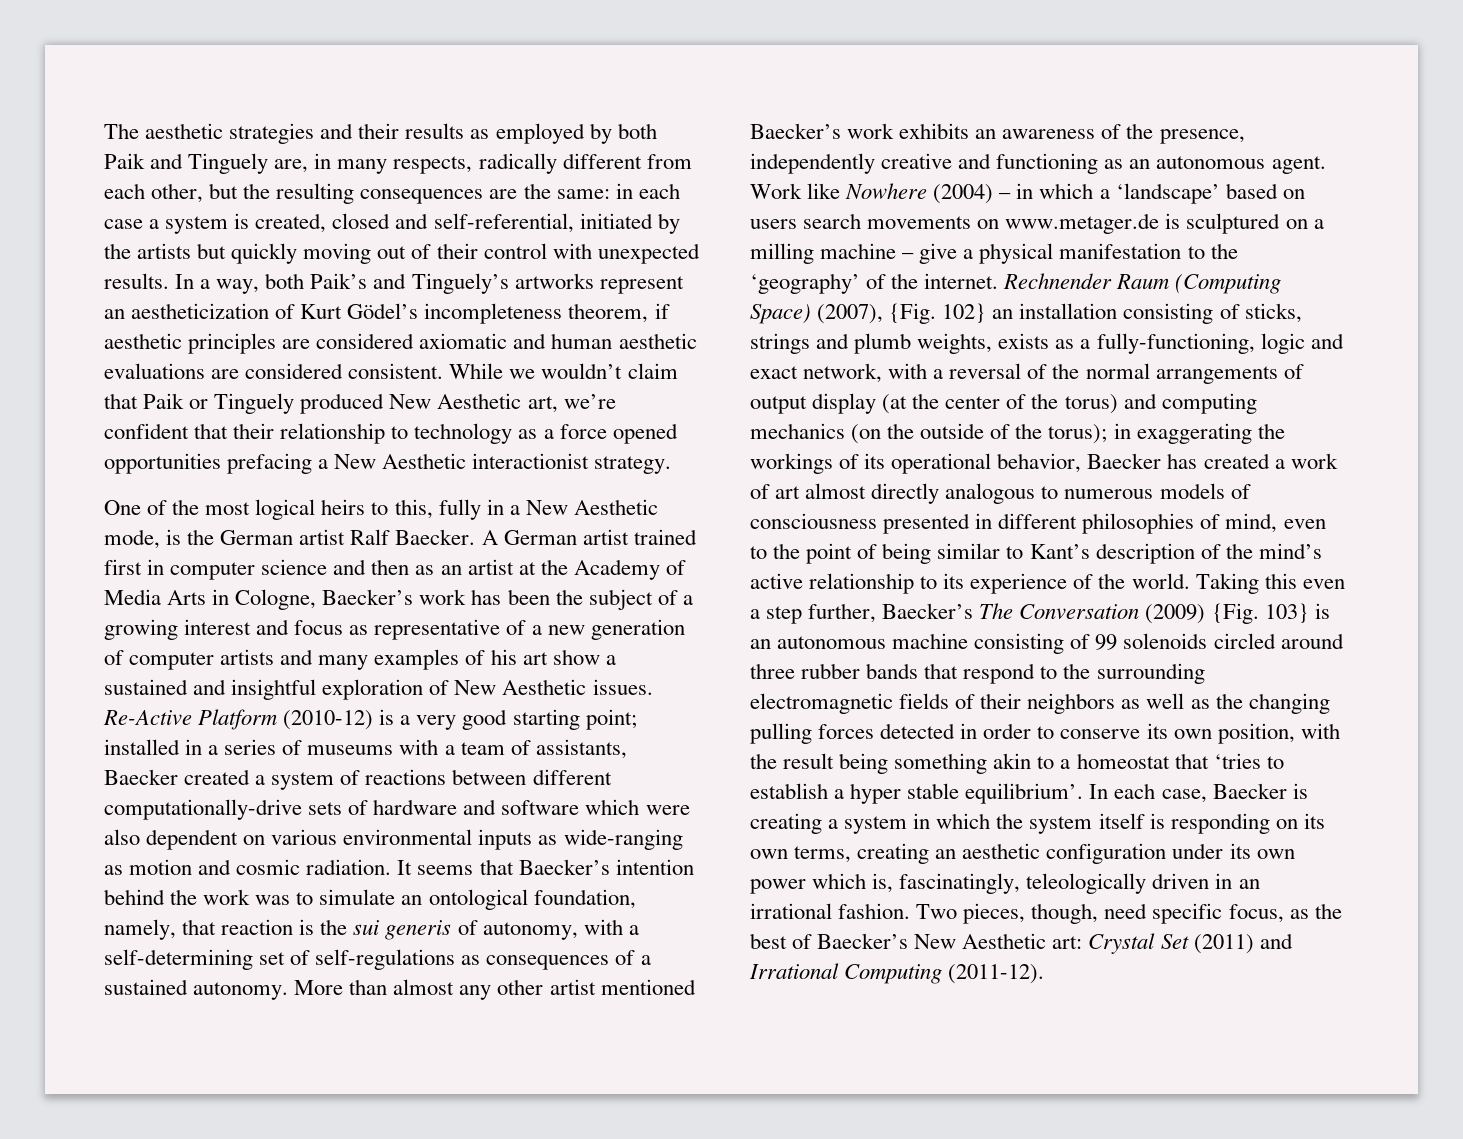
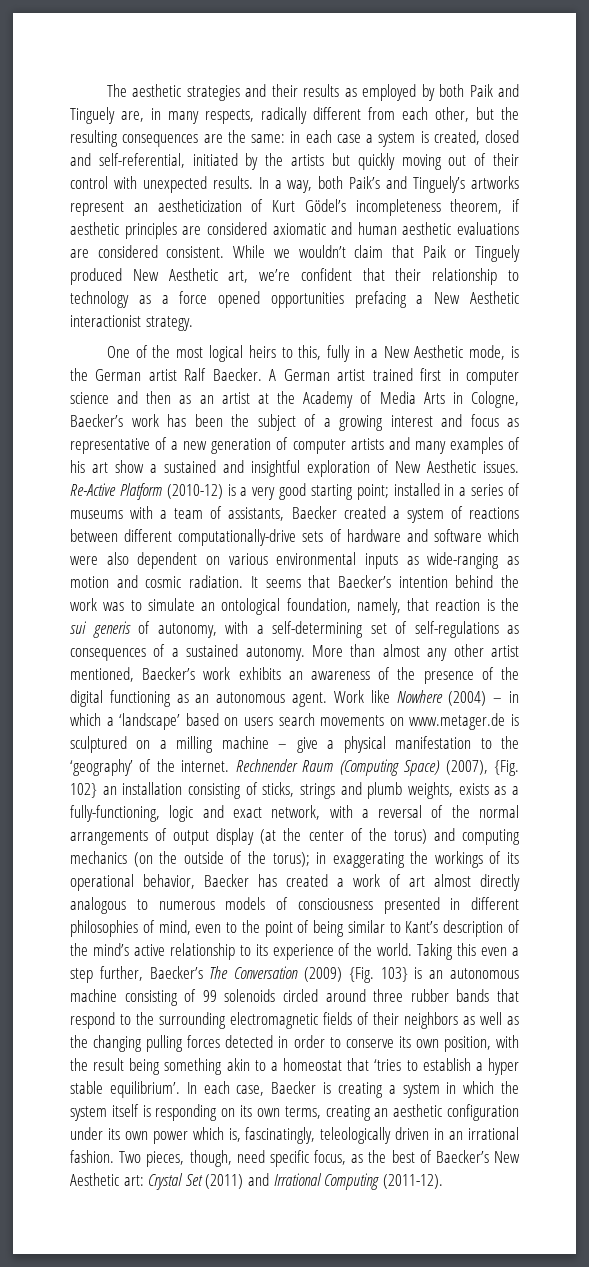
[600,979,696,995] mentioned -> [70,667,134,682] mentioned,
[1159,129,1245,144] [750,153,992,174] presence, independently creative and -> [423,667,519,684] [70,690,103,707] presence of the digital

